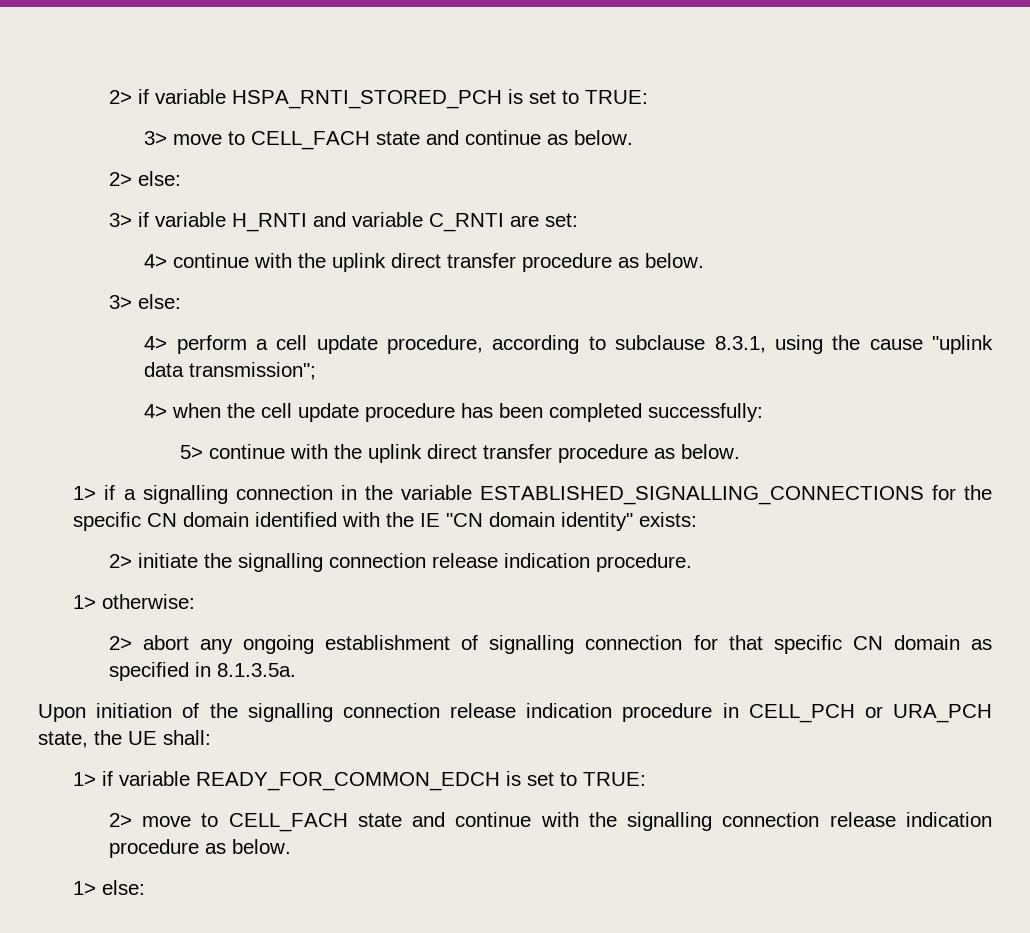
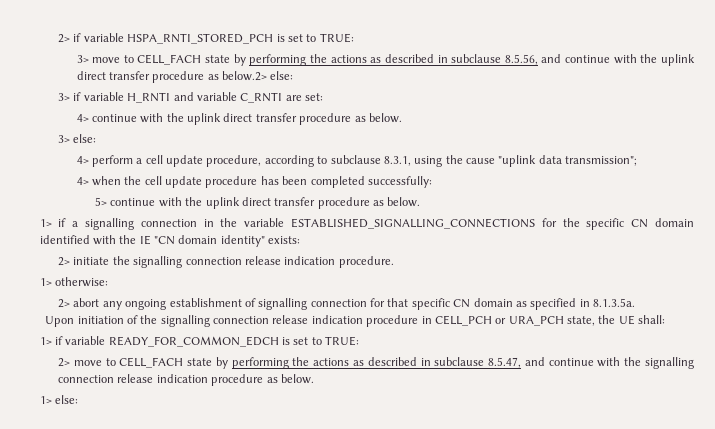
[426,130,634,145] [108,172,132,186] and continue as below. // 2> -> [233,54,696,66] [76,71,268,83] by performing the actions as described in subclause 8.5.56, and continue with the uplink direct transfer procedure as below.2>
(402, 820) none -> [215,357,522,369] by performing the actions as described in subclause 8.5.47,

